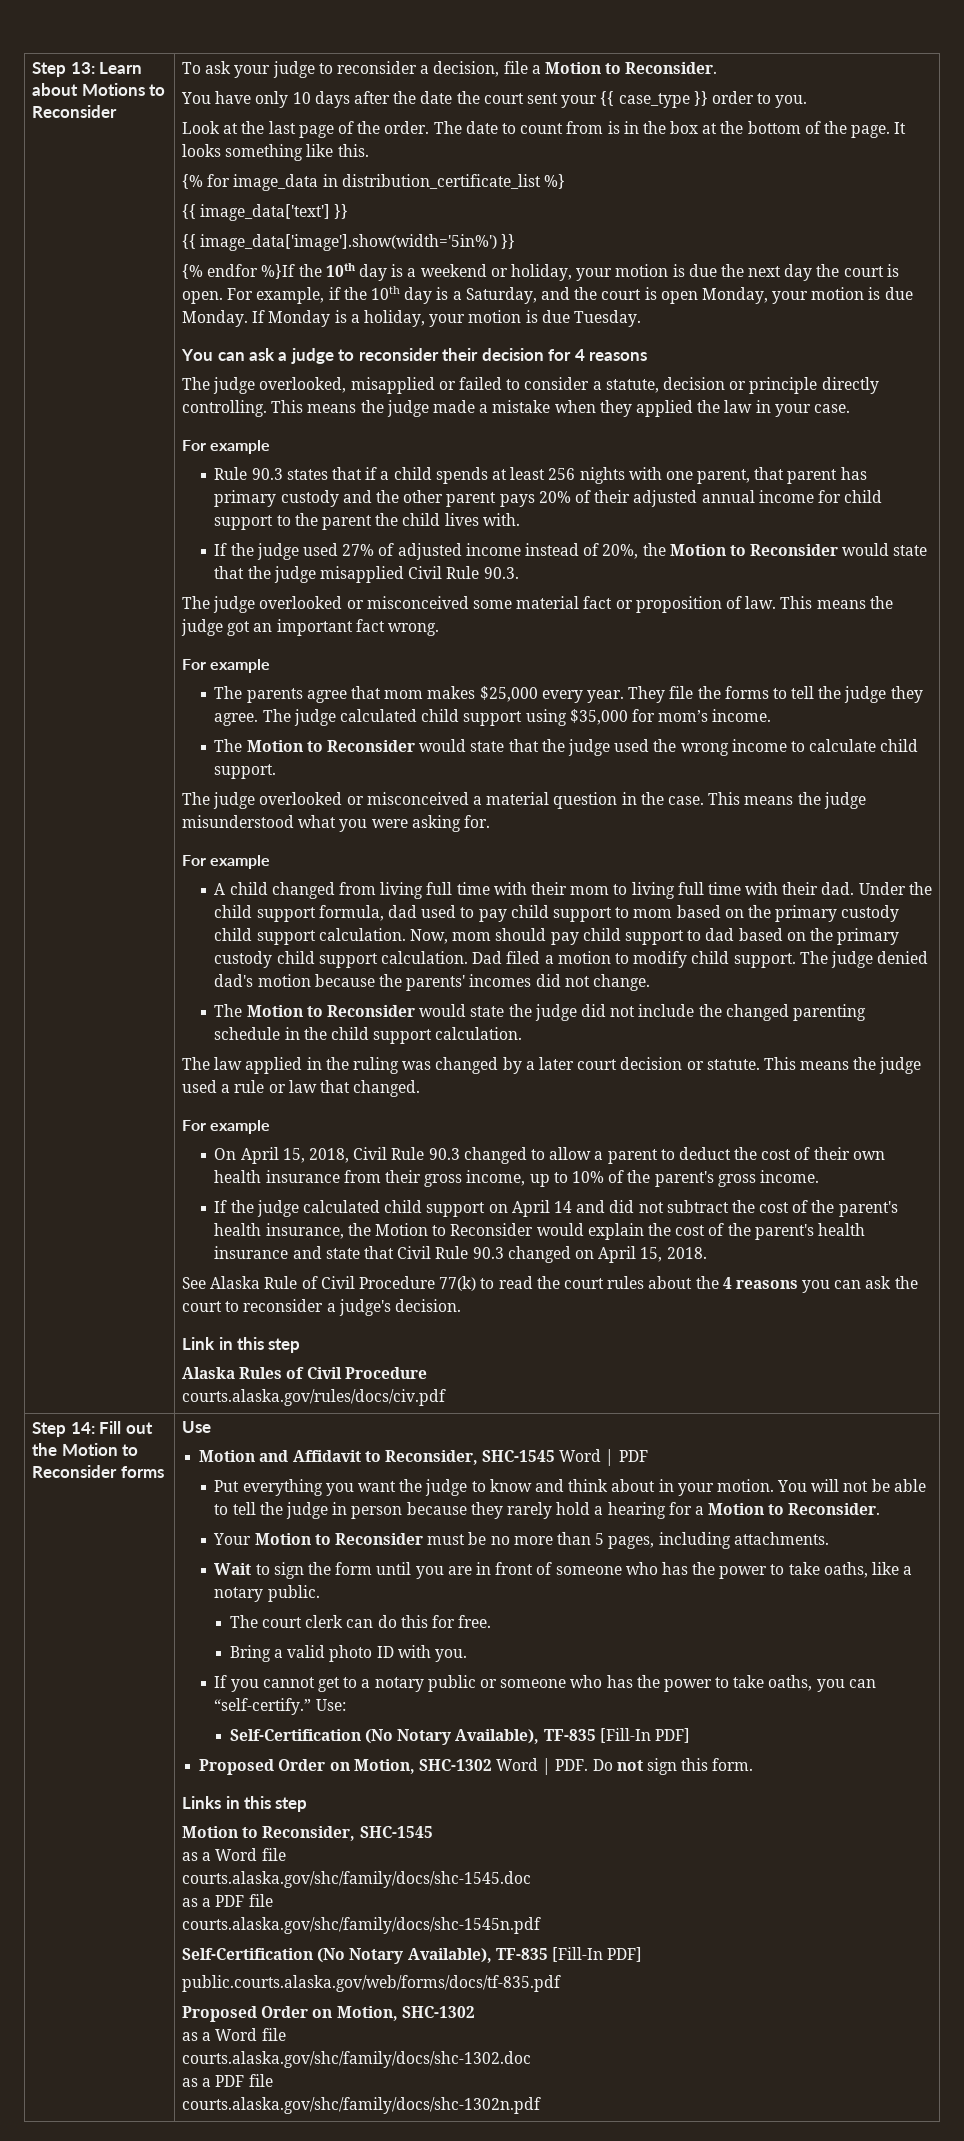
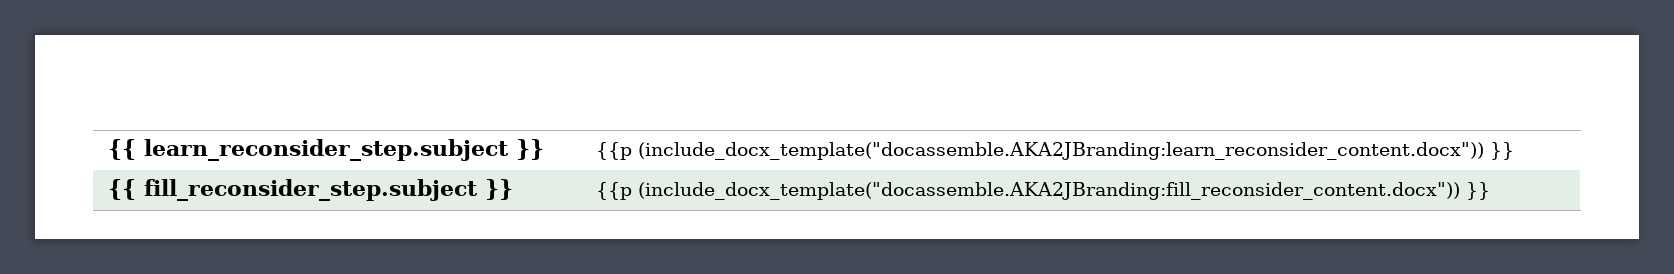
[32,62,143,77] [32,83,166,96] [32,105,118,118] [182,61,718,78] [181,91,808,108] [182,121,907,138] [182,144,369,161] [182,174,566,191] [182,204,349,221] [182,234,516,251] [182,263,899,281] [182,286,913,304] [182,310,641,327] [181,348,648,364] [182,377,879,394] [182,400,850,417] [182,440,271,454] [214,467,867,484] [214,490,883,507] [214,513,520,530] [214,543,928,560] [214,566,519,583] [182,596,893,613] [181,619,440,636] [182,659,271,673] [214,686,923,703] [214,709,772,726] [214,739,919,756] [214,764,277,779] [182,792,866,809] [182,815,491,832] [182,855,271,869] [214,882,932,899] [214,905,900,922] [214,928,900,945] [214,951,929,968] [214,974,650,991] [214,1004,866,1021] [214,1027,523,1044] [182,1057,922,1074] [182,1080,421,1097] [182,1120,271,1134] [214,1147,885,1164] [214,1170,819,1187] [214,1200,898,1217] [214,1223,865,1240] [214,1246,707,1263] [182,1276,918,1293] [182,1299,462,1316] [182,1337,301,1353] [182,1367,427,1379] [182,1389,447,1406] [32,1421,153,1437] [32,1443,139,1456] [32,1465,164,1478] [182,1421,212,1433] [199,1449,648,1466] [214,1479,926,1496] [214,1502,881,1519] [213,1532,829,1549] [214,1562,913,1579] [214,1585,320,1602] [229,1615,492,1628] [229,1645,467,1662] [214,1675,876,1692] [214,1698,346,1715] [229,1728,690,1745] [199,1758,754,1775] [182,1796,308,1812] [182,1826,433,1841] [182,1848,286,1861] [182,1871,532,1888] [182,1894,273,1907] [182,1917,542,1934] [182,1947,643,1964] [182,1975,562,1992] [182,2006,475,2022] [182,2028,286,2041] [182,2051,532,2068] [182,2074,273,2087] [182,2097,542,2114] Step 13: Learn about Motions to Reconsider | To ask your judge to reconsider a decision, file a Motion to Reconsider. // You have only 10 days after the date the court sent your {{ case_type }} order to you. // Look at the last page of the order. The date to count from is in the box at the bottom of the page. It looks something like this. // {% for image_data in distribution_certificate_list %} // {{ image_data['text'] }} // {{ image_data['image'].show(width='5in%') }} // {% endfor %}If the 10th day is a weekend or holiday, your motion is due the next day the court is open. For example, if the 10th day is a Saturday, and the court is open Monday, your motion is due Monday. If Monday is a holiday, your motion is due Tuesday. // You can ask a judge to reconsider their decision for 4 reasons // The judge overlooked, misapplied or failed to consider a statute, decision or principle directly controlling. This means the judge made a mistake when they applied the law in your case. // For example // Rule 90.3 states that if a child spends at least 256 nights with one parent, that parent has primary custody and the other parent pays 20% of their adjusted annual income for child support to the parent the child lives with. // If the judge used 27% of adjusted income instead of 20%, the Motion to Reconsider would state that the judge misapplied Civil Rule 90.3. // The judge overlooked or misconceived some material fact or proposition of law. This means the judge got an important fact wrong. // For example // The parents agree that mom makes $25,000 every year. They file the forms to tell the judge they agree. The judge calculated child support using $35,000 for mom’s income. // The Motion to Reconsider would state that the judge used the wrong income to calculate child support. // The judge overlooked or misconceived a material question in the case. This means the judge misunderstood what you were asking for. // For example // A child changed from living full time with their mom to living full time with their dad. Under the child support formula, dad used to pay child support to mom based on the primary custody child support calculation. Now, mom should pay child support to dad based on the primary custody child support calculation. Dad filed a motion to modify child support. The judge denied dad's motion because the parents' incomes did not change. // The Motion to Reconsider would state the judge did not include the changed parenting schedule in the child support calculation. // The law applied in the ruling was changed by a later court decision or statute. This means the judge used a rule or law that changed. // For example // On April 15, 2018, Civil Rule 90.3 changed to allow a parent to deduct the cost of their own health insurance from their gross income, up to 10% of the parent's gross income. // If the judge calculated child support on April 14 and did not subtract the cost of the parent's health insurance, the Motion to Reconsider would explain the cost of the parent's health insurance and state that Civil Rule 90.3 changed on April 15, 2018. // See Alaska Rule of Civil Procedure 77(k) to read the court rules about the 4 reasons you can ask the court to reconsider a judge's decision. // Link in this step // Alaska Rules of Civil Procedure // courts.alaska.gov/rules/docs/civ.pdf // Step 14: Fill out the Motion to Reconsider forms | Use // Motion and Affidavit to Reconsider, SHC-1545 Word | PDF // Put everything you want the judge to know and think about in your motion. You will not be able to tell the judge in person because they rarely hold a hearing for a Motion to Reconsider. // Your Motion to Reconsider must be no more than 5 pages, including attachments. // Wait to sign the form until you are in front of someone who has the power to take oaths, like a notary public. // The court clerk can do this for free. // Bring a valid photo ID with you. // If you cannot get to a notary public or someone who has the power to take oaths, you can “self-certify.” Use: // Self-Certification (No Notary Available), TF-835 [Fill-In PDF] // Proposed Order on Motion, SHC-1302 Word | PDF. Do not sign this form. // Links in this step // Motion to Reconsider, SHC-1545 // as a Word file // courts.alaska.gov/shc/family/docs/shc-1545.doc // as a PDF file // courts.alaska.gov/shc/family/docs/shc-1545n.pdf // Self-Certification (No Notary Available), TF-835 [Fill-In PDF] // public.courts.alaska.gov/web/forms/docs/tf-835.pdf // Proposed Order on Motion, SHC-1302 // as a Word file // courts.alaska.gov/shc/family/docs/shc-1302.doc // as a PDF file // courts.alaska.gov/shc/family/docs/shc-1302n.pdf -> [108,139,545,161] [596,142,1515,160] [108,179,514,201] [596,182,1491,200] {{ learn_reconsider_step.subject }} | {{p (include_docx_template("docassemble.AKA2JBranding:learn_reconsider_content.docx")) }} // {{ fill_reconsider_step.subject }} | {{p (include_docx_template("docassemble.AKA2JBranding:fill_reconsider_content.docx")) }}

